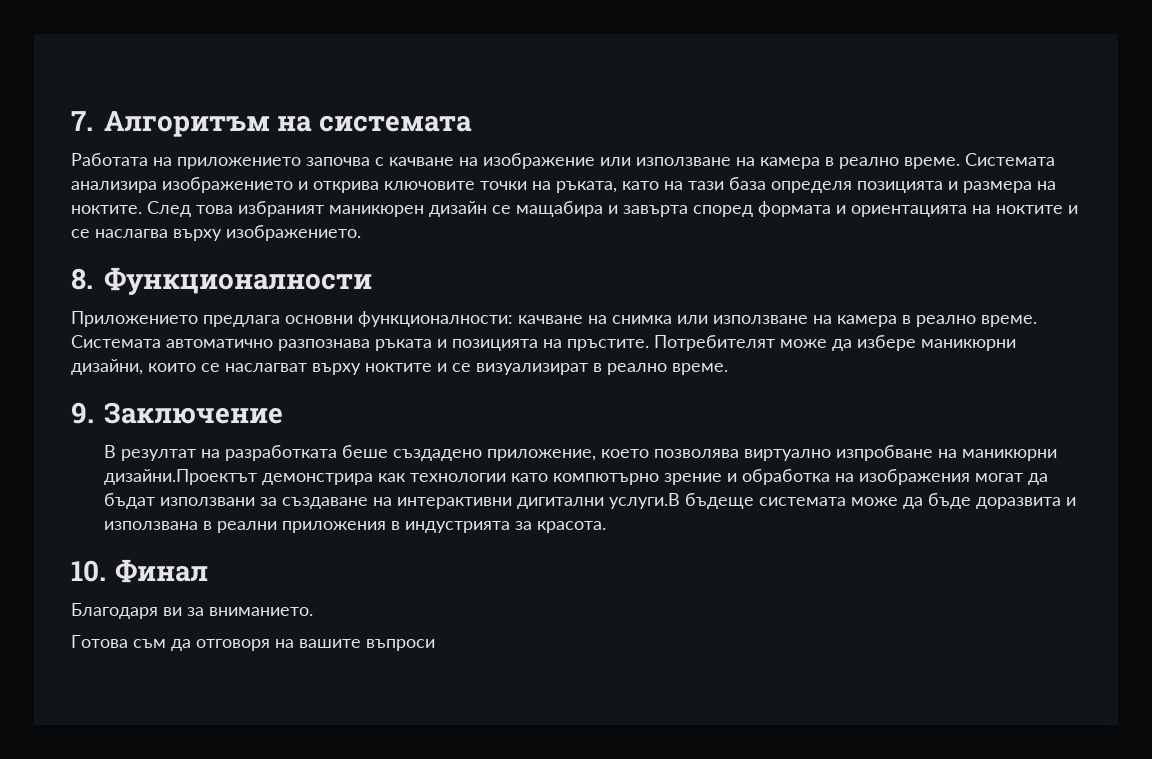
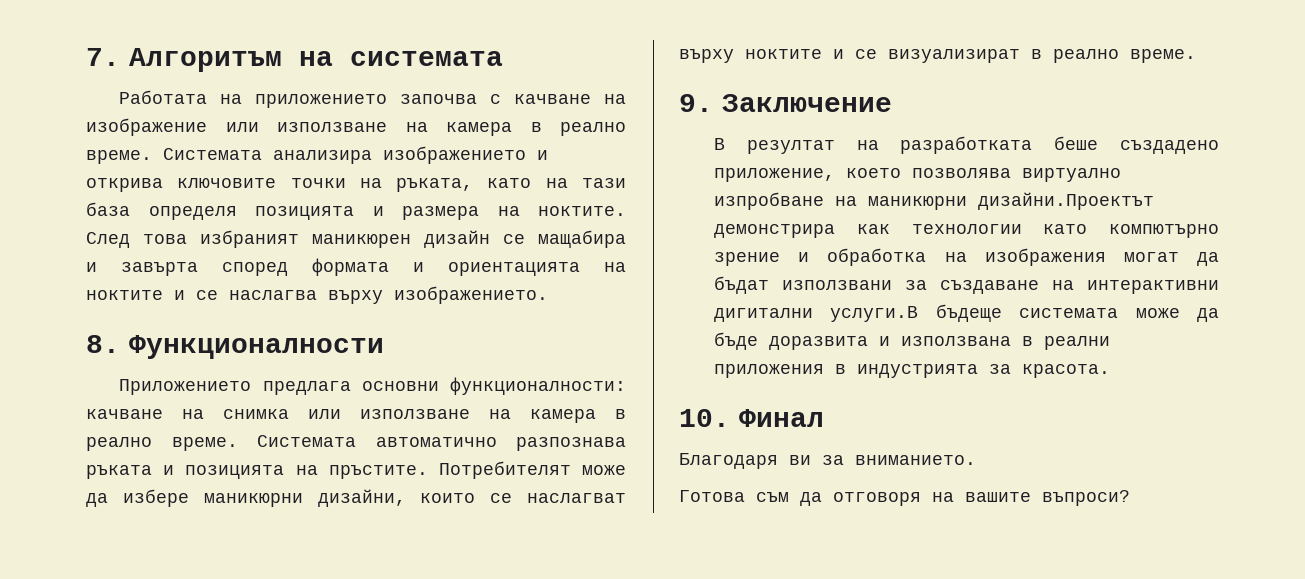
[366,639,435,651] въпроси -> [1042,490,1130,506] въпроси?

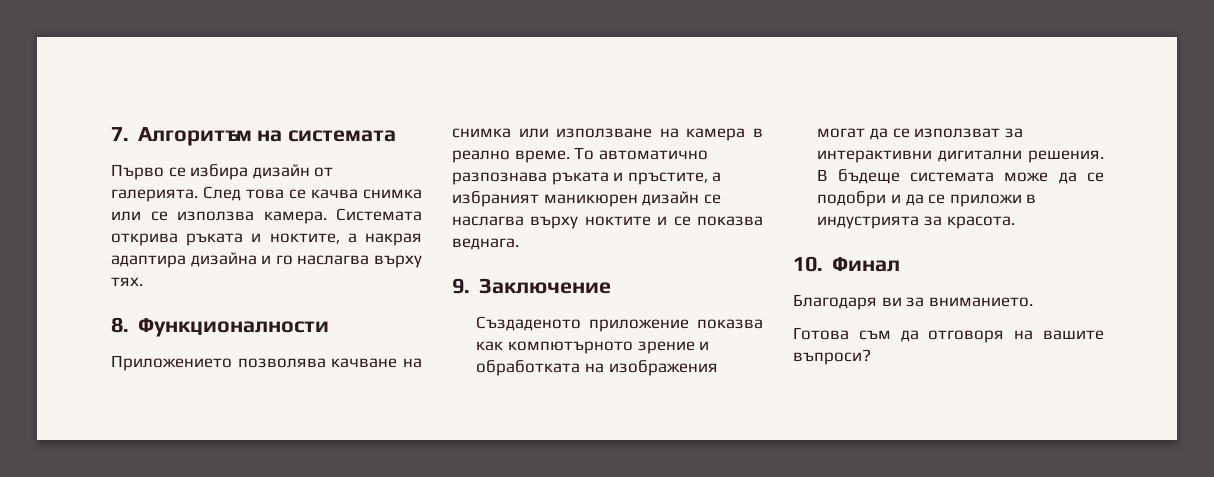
[119,90,626,108] [86,118,626,136] [86,146,548,164] [86,178,626,192] [86,202,626,220] [86,230,626,248] [86,258,626,276] [86,286,548,304] Работата на приложението започва с качване на изображение или използване на камера в реално време. Системата анализира изображението и открива ключовите точки на ръката, като на тази база определя позицията и размера на ноктите. След това избраният маникюрен дизайн се мащабира и завърта според формата и ориентацията на ноктите и се наслагва върху изображението. -> [111,164,334,180] [111,186,422,202] [111,208,422,224] [111,233,422,246] [111,252,422,268] [111,277,143,286] Първо се избира дизайн от галерията. След това се качва снимка или се използва камера. Системата открива ръката и ноктите, а накрая адаптира дизайна и го наслагва върху тях.
[262,377,626,395] предлага основни функционалности: -> [237,358,326,368] позволява
[257,435,356,447] Системата -> [574,147,595,160] То
[185,461,626,479] [86,489,626,507] [679,49,1196,63] [679,94,892,112] [714,136,1219,154] [714,168,1122,182] [714,192,1155,210] [714,224,1219,238] позицията на пръстите. Потребителят може да избере маникюрни дизайни, които се наслагват върху ноктите и се визуализират в реално време. // 9. Заключение // В резултат на разработката беше създадено приложение, което позволява виртуално изпробване на маникюрни дизайни.Проектът демонстрира как технологии като компютърно -> [627,172,722,185] [452,191,721,207] [452,216,763,229] [452,238,519,250] [452,278,611,294] [476,316,763,332] [476,341,634,354] пръстите, а избраният маникюрен дизайн се наслагва върху ноктите и се показва веднага. // 9. Заключение // Създаденото приложение показва как компютърното
[827,248,927,266] обработка -> [476,360,581,376] обработката
[714,276,1219,294] [714,304,1219,322] [714,332,1111,350] [714,364,825,378] бъдат използвани за създаване на интерактивни дигитални услуги.В бъдеще системата може да бъде доразвита и използвана в реални приложения -> [892,128,1023,138] [817,150,1104,163] [817,169,1104,184] [817,191,1022,207] се използват за интерактивни дигитални решения. В бъдеще системата може да се подобри и да се приложи

